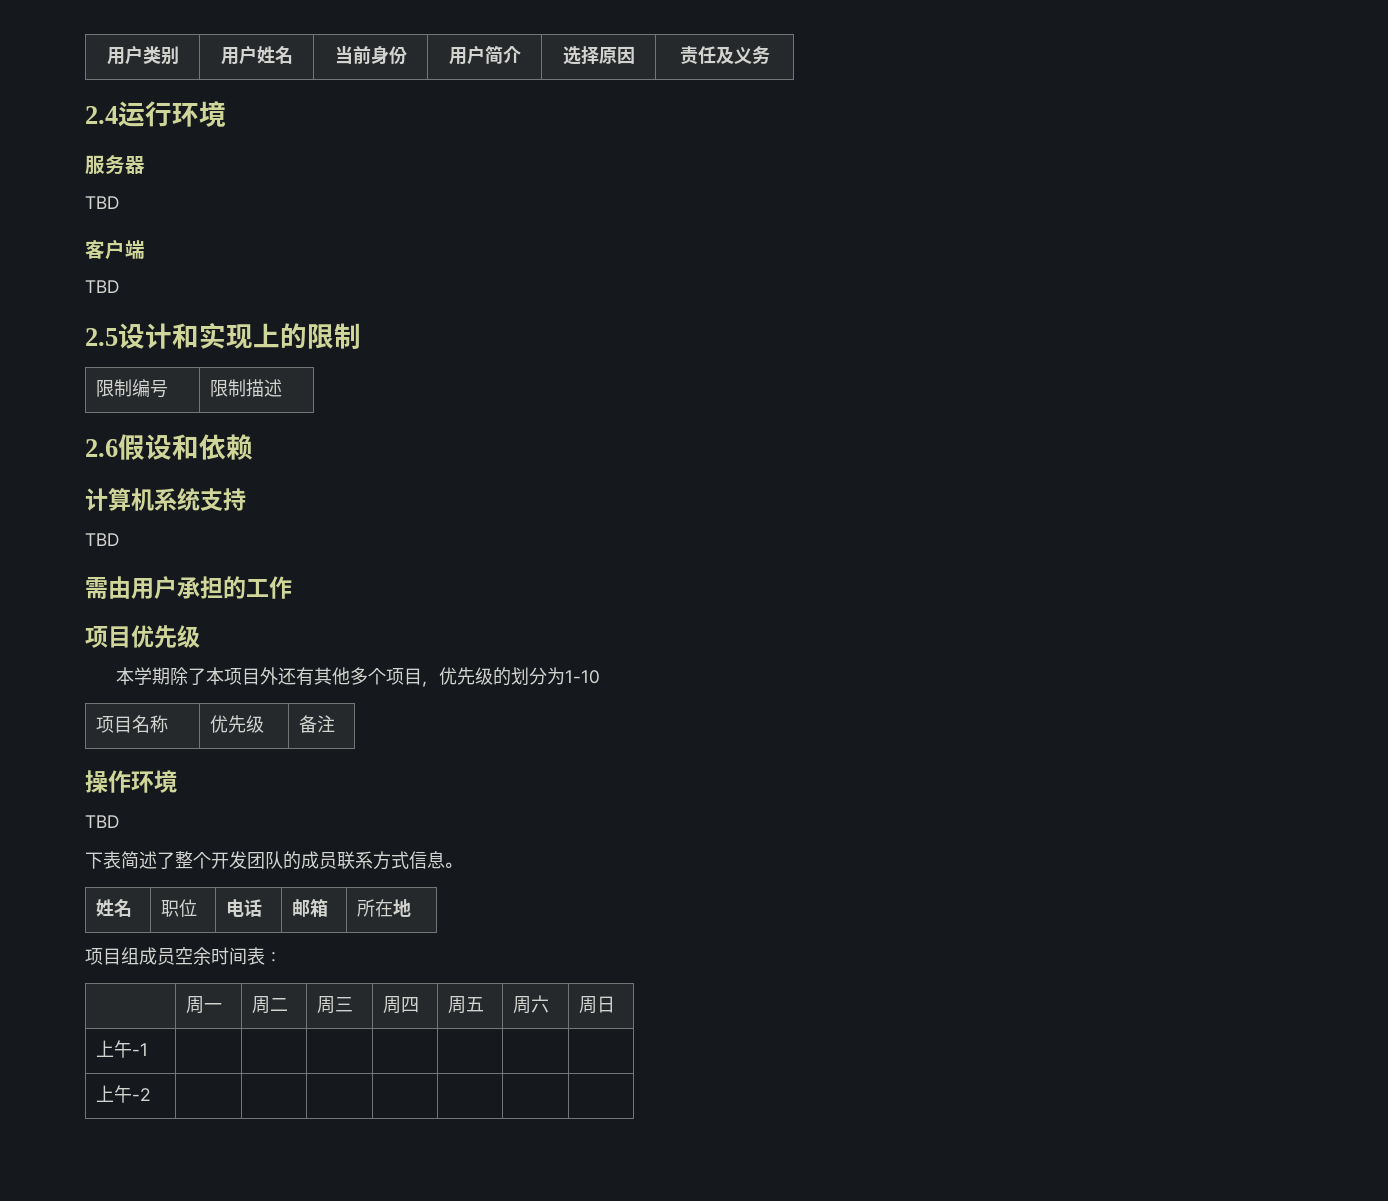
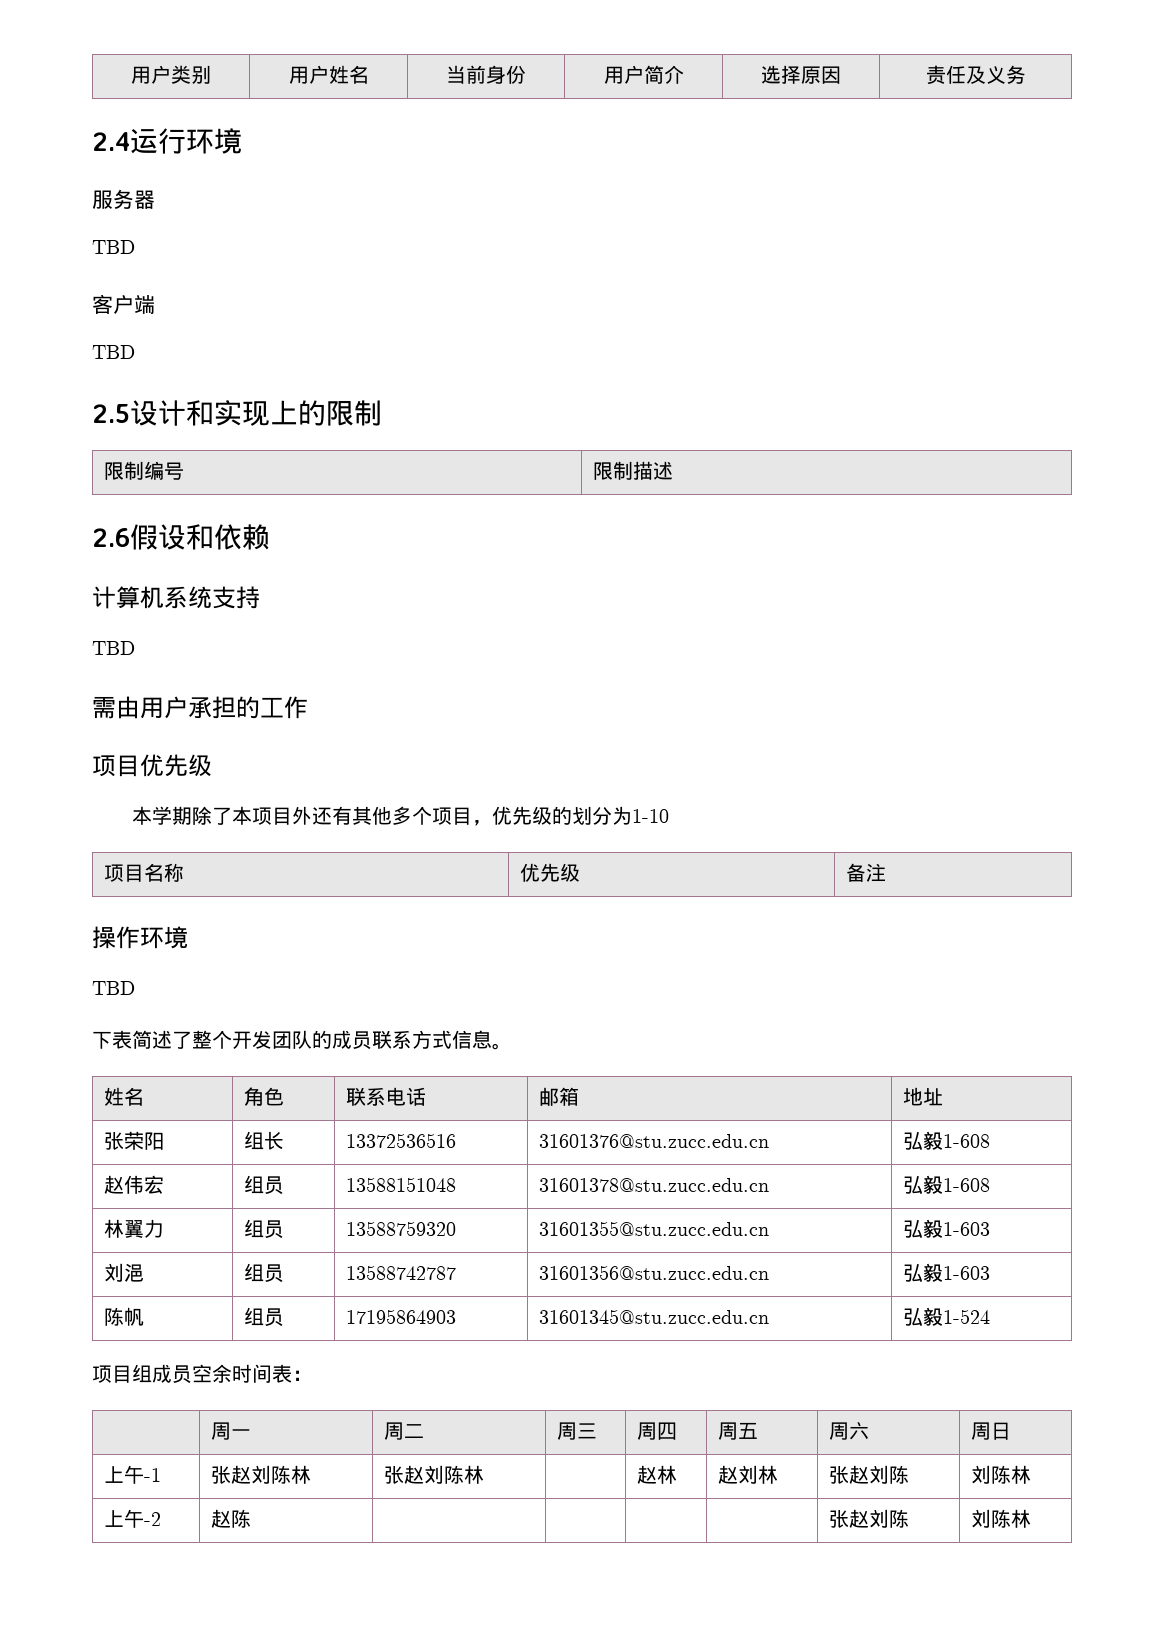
[161,899,198,917] 职位 | -> [243,1087,284,1106] [345,1087,386,1106] 角色 | 联系
[357,899,394,917] 所在 -> (579, 1096) none
(412, 908) none -> [922,1088,943,1106] [103,1131,164,1150] [243,1131,284,1150] [345,1133,456,1148] [538,1134,769,1148] [902,1131,990,1150] [103,1175,164,1194] [243,1175,284,1195] [345,1177,456,1192] [538,1178,769,1192] [902,1175,990,1194] [103,1219,164,1238] [243,1219,284,1239] [345,1221,456,1236] [538,1221,769,1236] [902,1219,990,1238] [103,1263,144,1282] [243,1263,284,1283] [345,1265,456,1280] [538,1265,769,1280] [902,1263,990,1282] [103,1307,144,1326] [243,1307,284,1327] [345,1309,456,1324] [538,1309,769,1324] [902,1307,990,1326] 址 // 张荣阳 | 组长 | 13372536516 | 31601376@stu.zucc.edu.cn | 弘毅1-608 // 赵伟宏 | 组员 | 13588151048 | 31601378@stu.zucc.edu.cn | 弘毅1-608 // 林翼力 | 组员 | 13588759320 | 31601355@stu.zucc.edu.cn | 弘毅1-603 // 刘浥 | 组员 | 13588742787 | 31601356@stu.zucc.edu.cn | 弘毅1-603 // 陈帆 | 组员 | 17195864903 | 31601345@stu.zucc.edu.cn | 弘毅1-524
[96,1085,152,1103] | | | | | | // 上午-2 | | | | | | | -> [210,1465,311,1484] [383,1465,484,1484] [636,1465,677,1484] [717,1465,778,1484] [828,1465,909,1484] [970,1465,1031,1484] [103,1509,161,1528] [210,1509,251,1528] [828,1509,909,1528] [970,1509,1031,1528] 张赵刘陈林 | 张赵刘陈林 | | 赵林 | 赵刘林 | 张赵刘陈 | 刘陈林 // 上午-2 | 赵陈 | | | | | 张赵刘陈 | 刘陈林

